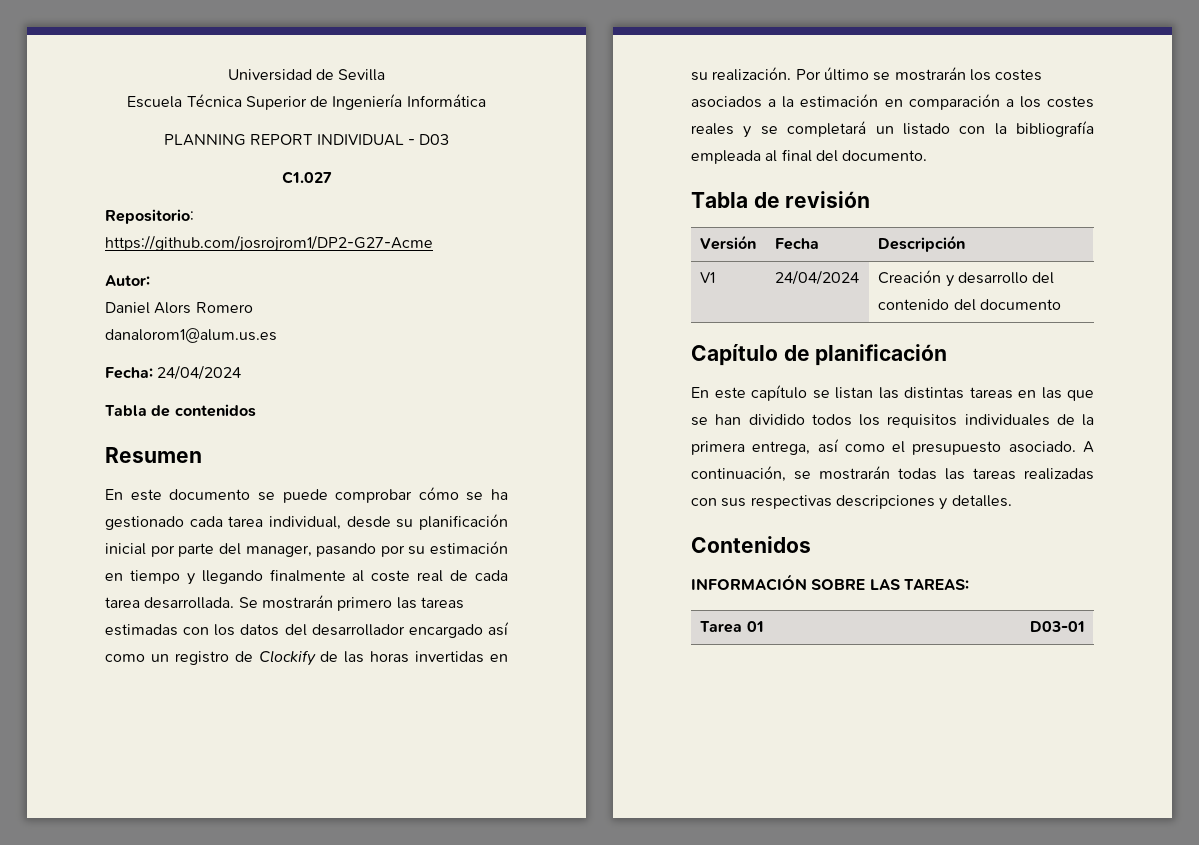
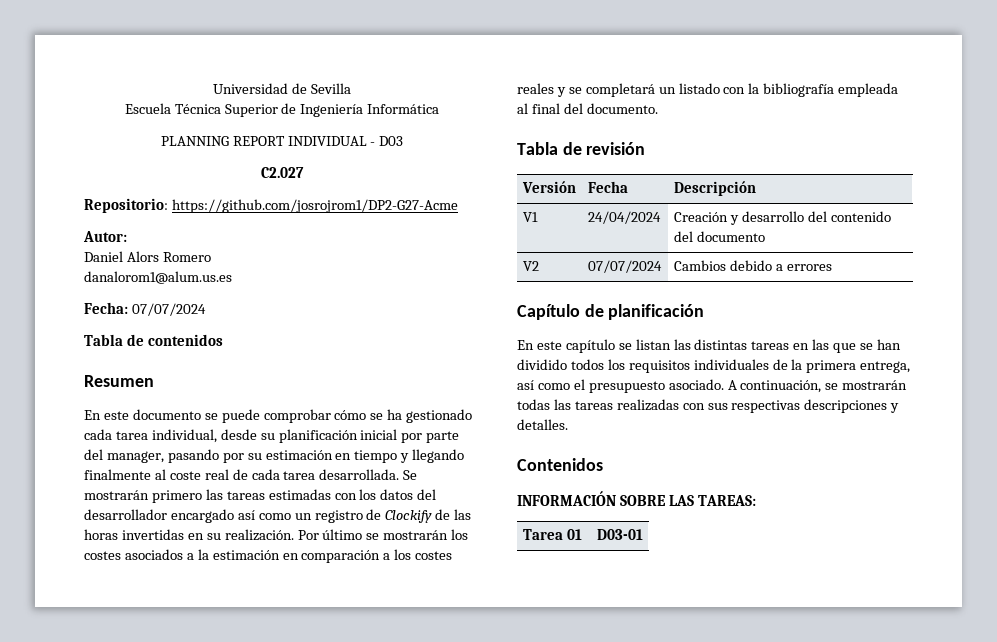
[281,171,332,184] C1.027 -> [261,167,304,178] C2.027
[157,365,242,380] 24/04/2024 -> [131,303,206,316] 07/07/2024
(1061, 304) none -> [522,261,539,271] [587,260,662,273] [673,260,832,271] // V2 | 07/07/2024 | Cambios debido a errores

